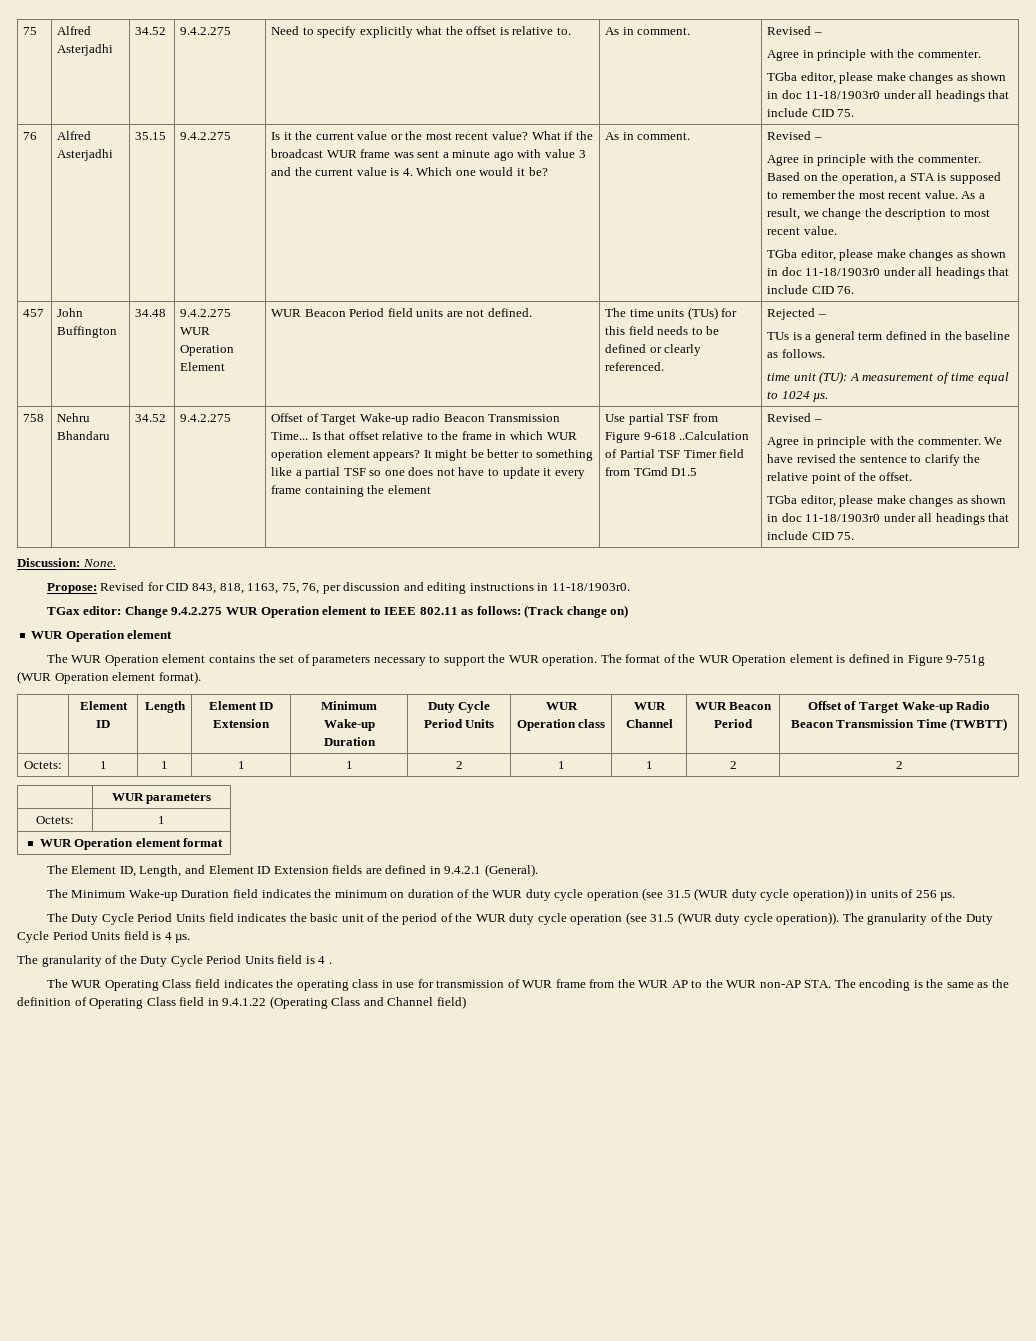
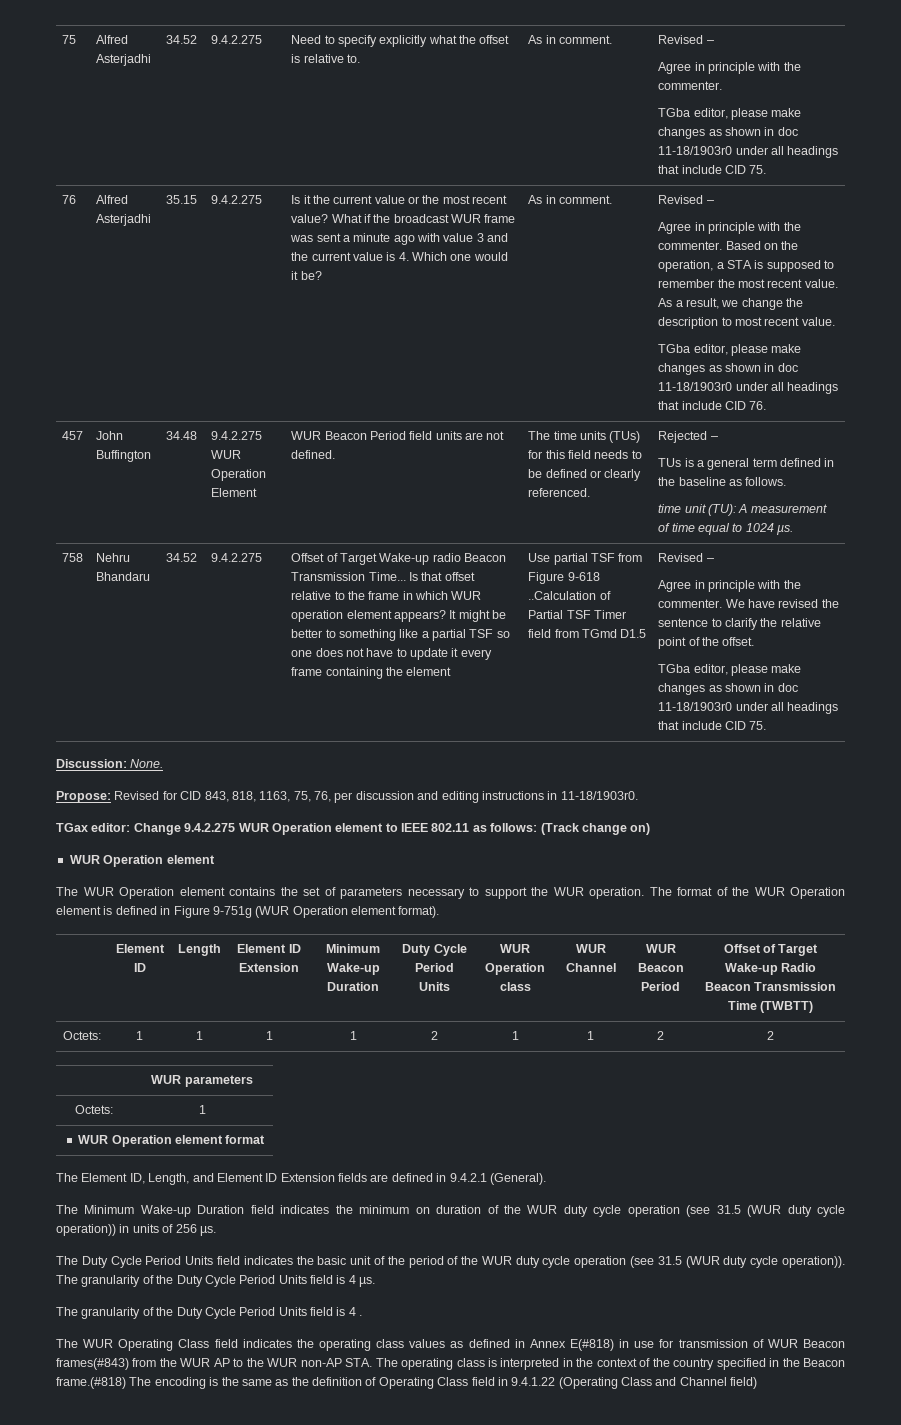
(379, 983) none -> [409,1339,615,1351] values as defined in Annex E(#818)
[555,979,586,988] frame -> [802,1339,845,1348] [56,1358,129,1370] Beacon frames(#843)
(856, 983) none -> [401,1358,846,1370] [56,1377,152,1389] operating class is interpreted in the context of the country specified in the Beacon frame.(#818) The

